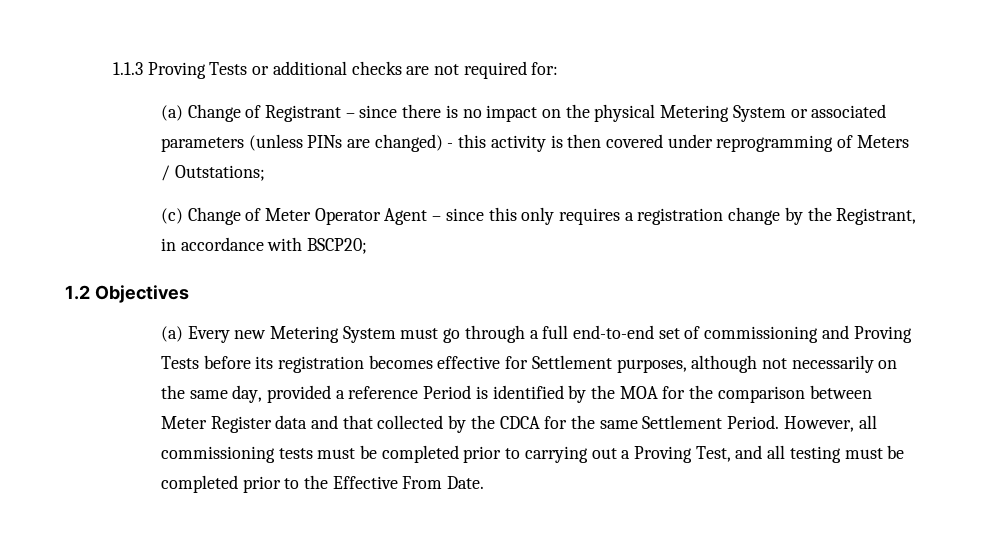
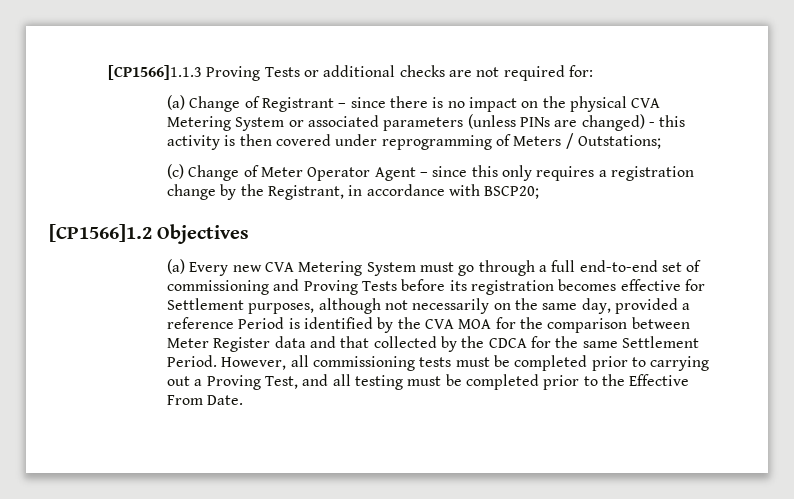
[112,62,143,75] 1.1.3 -> [108,65,203,80] [CP1566]1.1.3
(656, 113) none -> [631,98,661,108] CVA
[65,285,90,300] 1.2 -> [49,224,152,242] [CP1566]1.2
(267, 334) none -> [264,262,294,272] CVA
(616, 392) none -> [424,319,454,329] CVA

